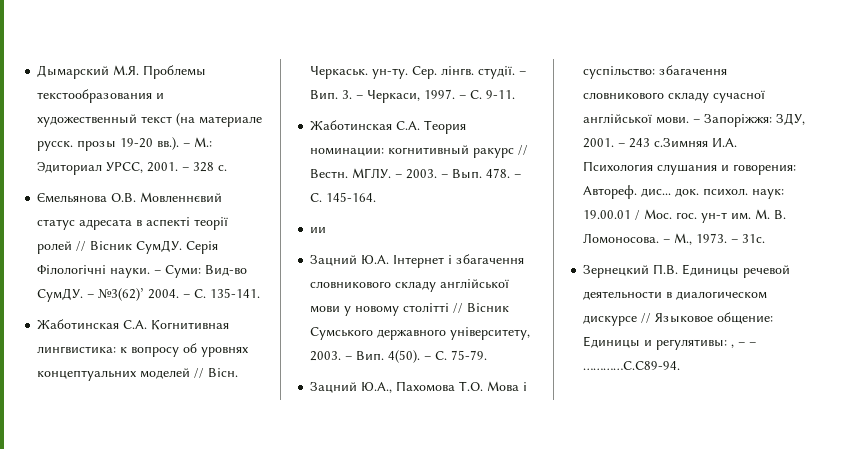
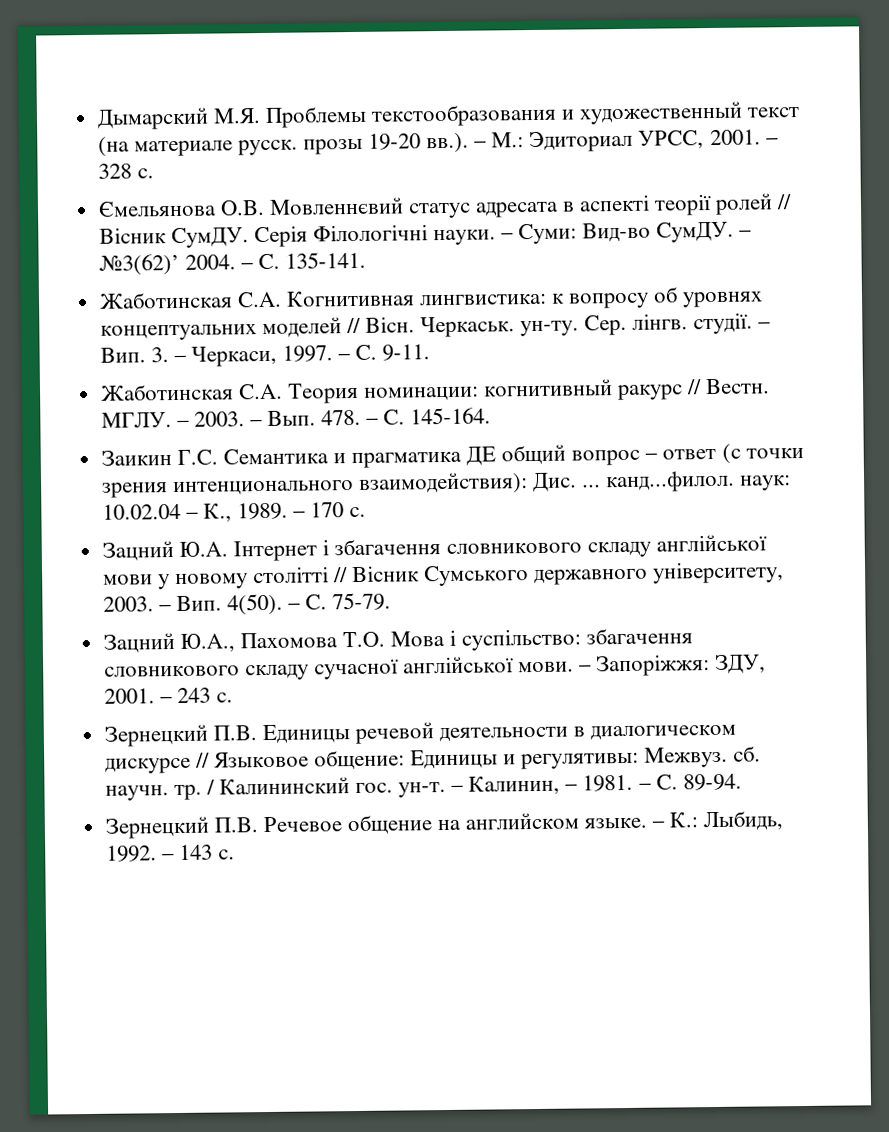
[310,227,327,233] ии -> [100,443,804,469] [101,470,792,498] [101,502,367,523] Заикин Г.С. Семантика и прагматика ДЕ общий вопрос – ответ (с точки зрения интенционального взаимодействия): Дис. ... канд...филол. наук: 10.02.04 – К., 1989. – 170 с.
[654,138,738,148] [583,161,797,175] [583,185,785,199] [583,209,787,223] [583,233,766,245] с.Зимняя И.А. Психология слушания и говорения: Автореф. дис... док. психол. наук: 19.00.01 / Мос. гос. ун-т им. М. В. Ломоносова. – М., 1973. – 31с. -> [215,692,233,703] с.
[731,342,757,348] [583,361,681,370] , – – …………С.С89-94. -> [644,745,762,768] [104,773,742,801] [104,810,784,839] [105,844,235,862] Межвуз. сб. научн. тр. / Калининский гос. ун-т. – Калинин, – 1981. – С. 89-94. // Зернецкий П.В. Речевое общение на английском языке. – К.: Лыбидь, 1992. – 143 с.

